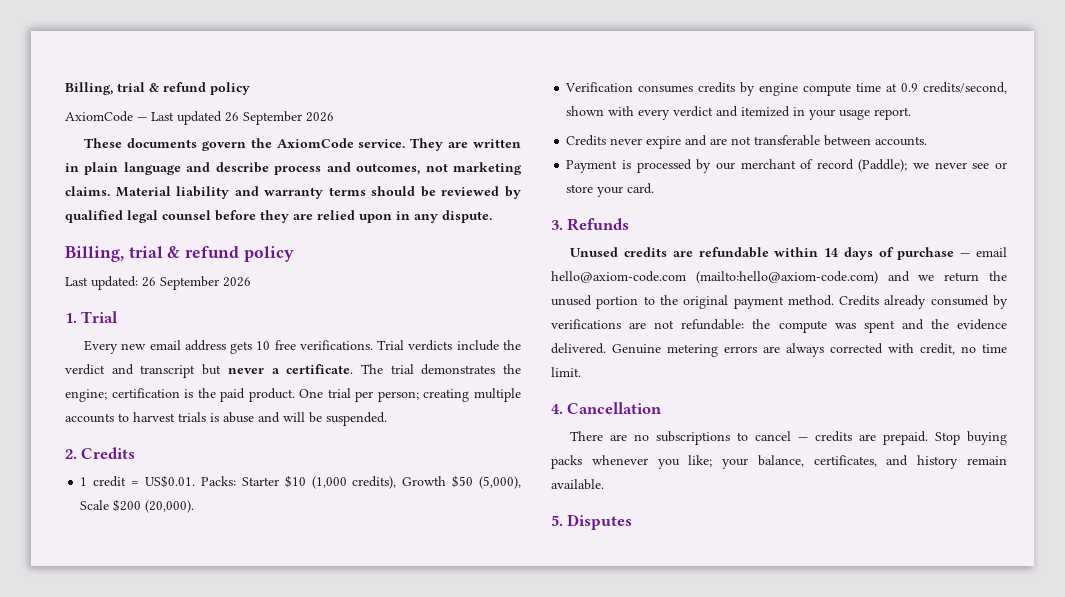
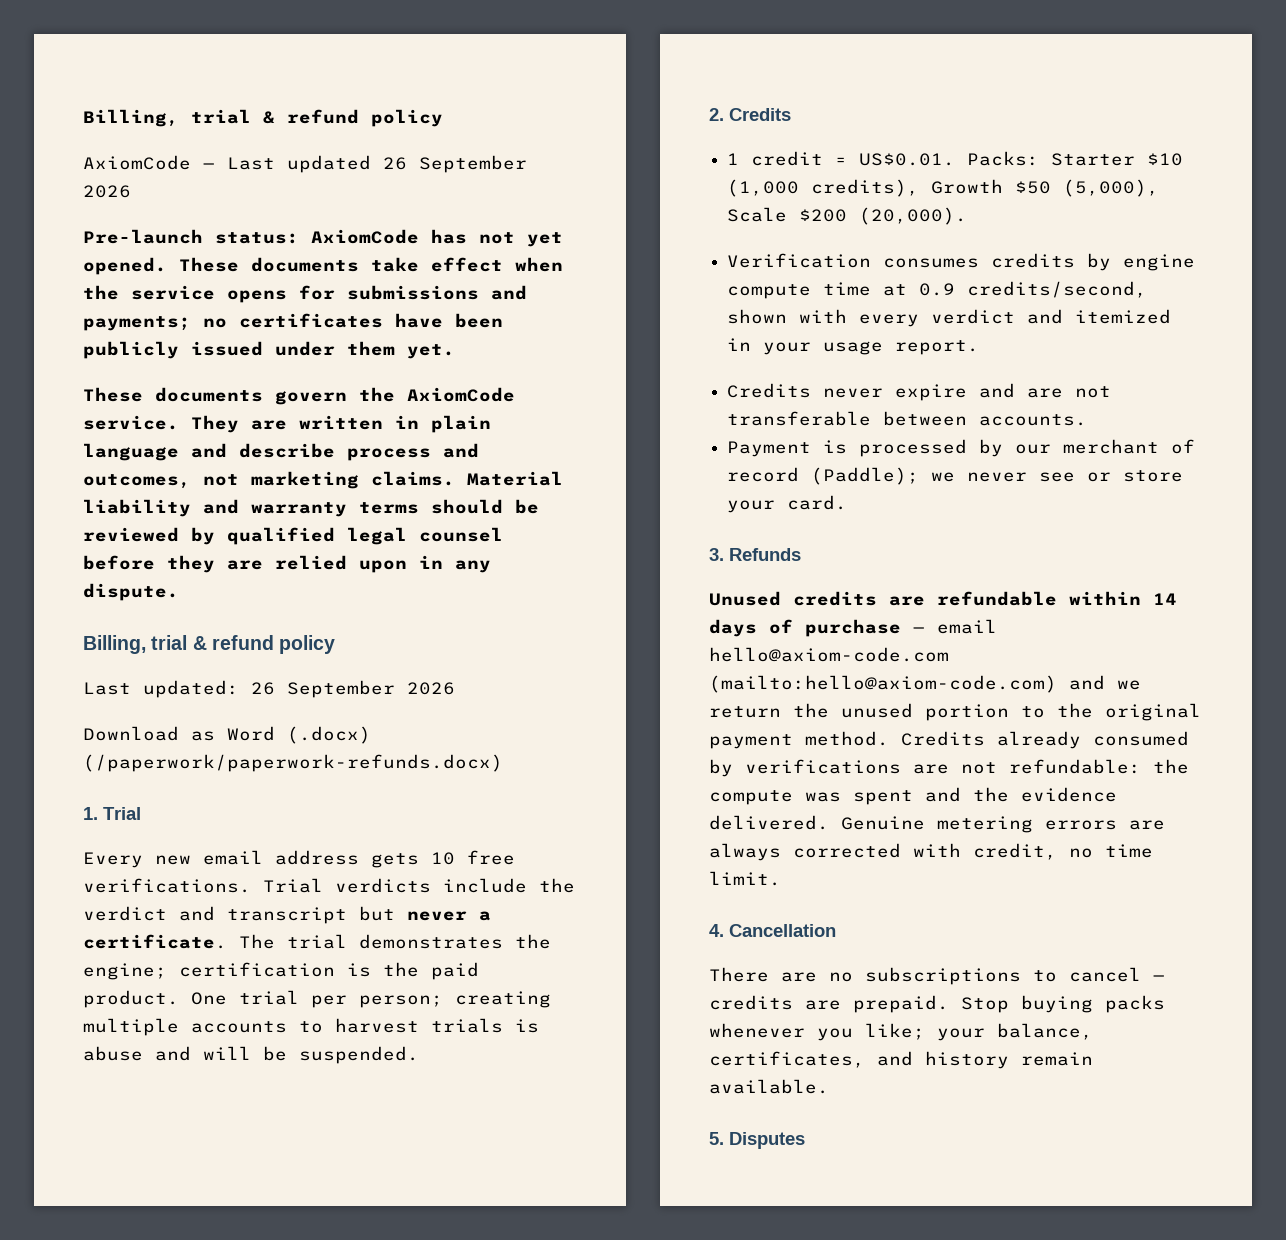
(334, 117) none -> [83,229,563,247] [83,257,563,275] [83,285,527,303] [83,313,503,331] [83,341,455,359] // Pre-launch status: AxiomCode has not yet opened. These documents take effect when the service opens for submissions and payments; no certificates have been publicly issued under them yet.
(251, 282) none -> [83,726,371,744] [83,754,503,772] // Download as Word (.docx) (/paperwork/paperwork-refunds.docx)

